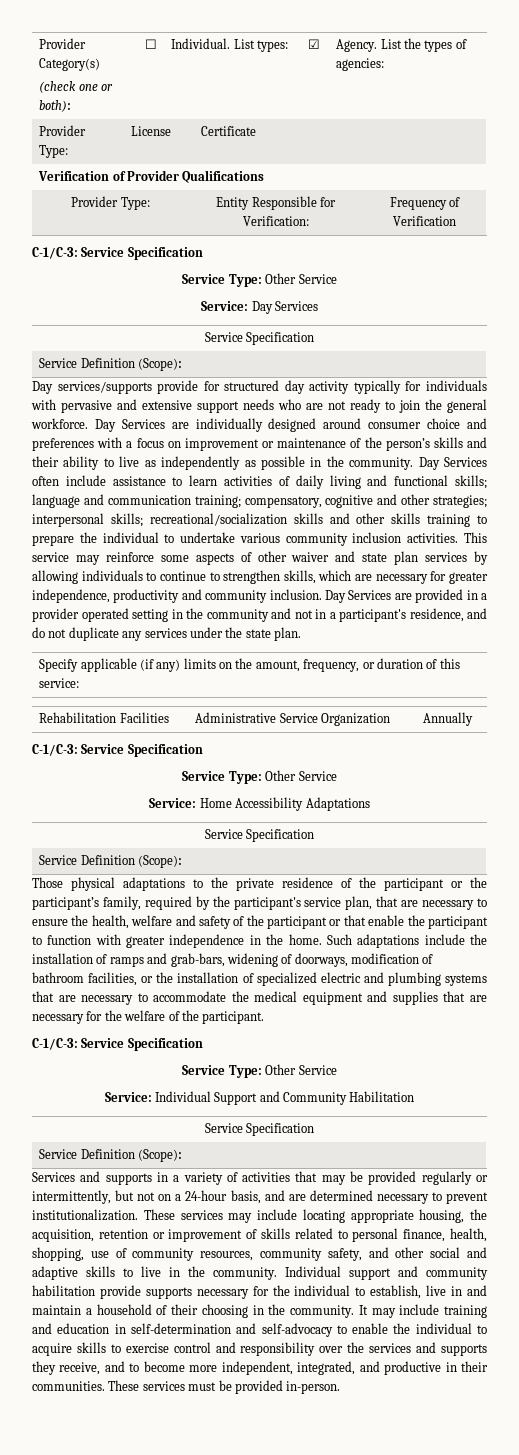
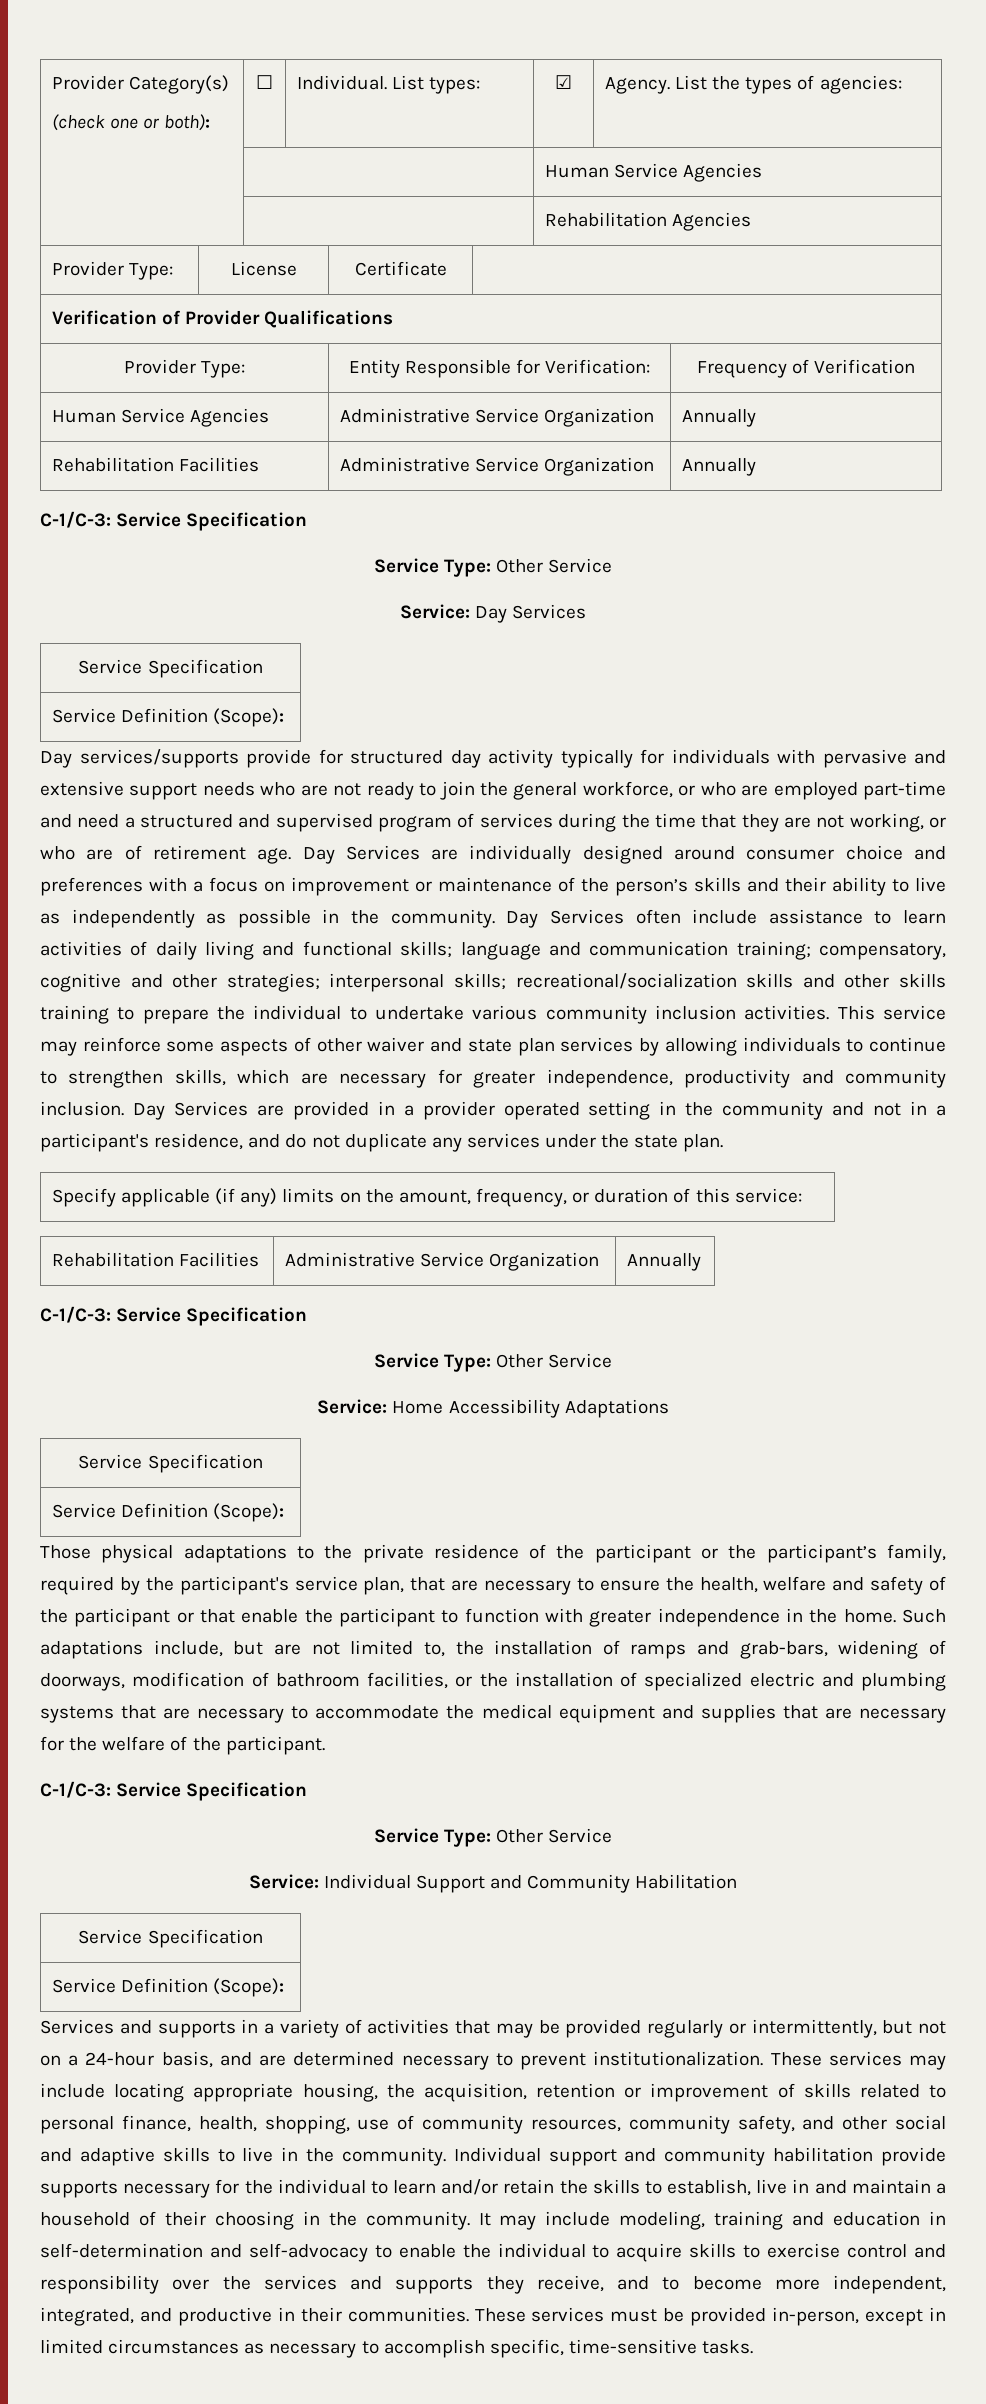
(385, 64) none -> [544,163,763,182] [544,212,752,231] // | | Human Service Agencies // | | Rehabilitation Agencies
(456, 221) none -> [51,408,270,427] [339,408,655,427] [681,409,756,427] [51,457,260,472] [339,457,655,476] [681,458,756,476] // Human Service Agencies | Administrative Service Organization | Annually // Rehabilitation Facilities | Administrative Service Organization | Annually
[31,418,88,429] workforce. -> [582,781,946,800] [40,813,947,832] [40,845,292,864] workforce, or who are employed part-time and need a structured and supervised program of services during the time that they are not working, or who are of retirement age.
[424,934,465,945] include -> [153,1640,445,1657] include, but are not limited to,
(366, 1291) none -> [393,2179,662,2195] learn and/or retain the skills to
(440, 1309) none -> [619,2211,706,2230] modeling,
[286,1381,341,1394] in-person. -> [772,2307,946,2326] [40,2339,754,2358] in-person, except in limited circumstances as necessary to accomplish specific, time-sensitive tasks.

